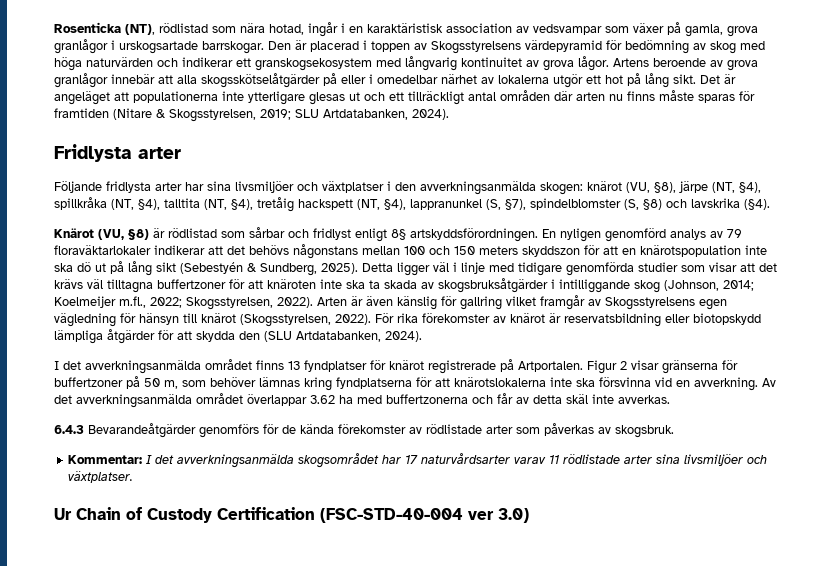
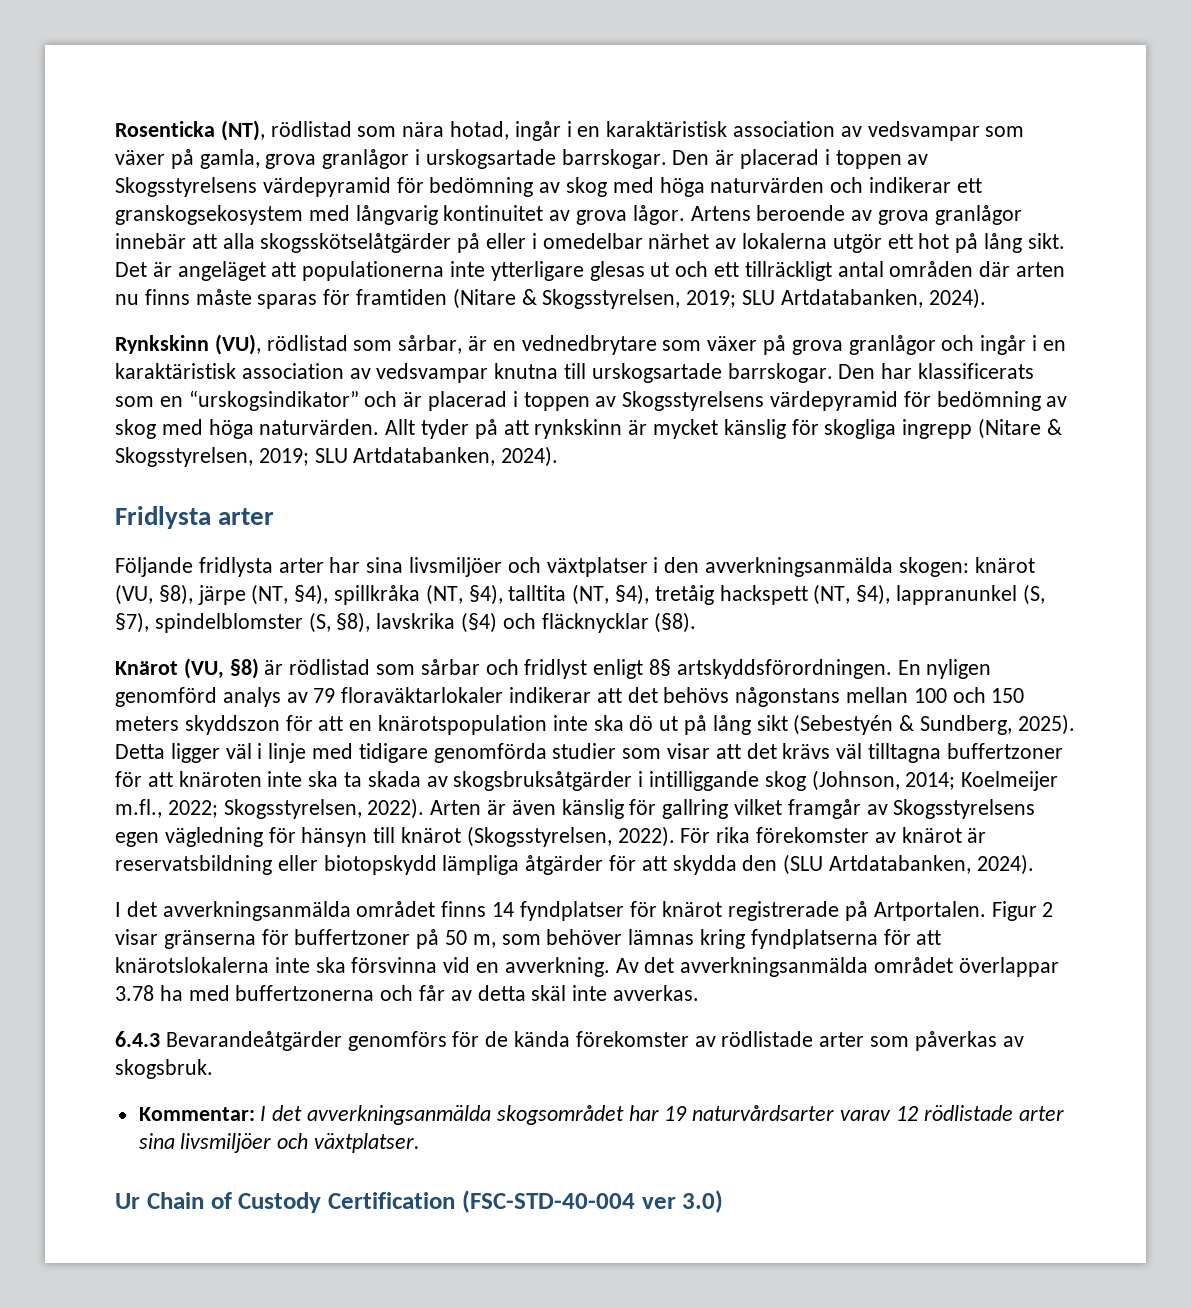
(449, 114) none -> [115,334,1066,355] [115,363,1035,383] [115,390,1068,411] [115,418,1062,439] [115,446,559,467] // Rynkskinn (VU), rödlistad som sårbar, är en vednedbrytare som växer på grova granlågor och ingår i en karaktäristisk association av vedsvampar knutna till urskogsartade barrskogar. Den har klassificerats som en “urskogsindikator” och är placerad i toppen av Skogsstyrelsens värdepyramid för bedömning av skog med höga naturvärden. Allt tyder på att rynkskinn är mycket känslig för skogliga ingrepp (Nitare & Skogsstyrelsen, 2019; SLU Artdatabanken, 2024).
[643,198,770,210] §8) och lavskrika (§4). -> [336,612,697,633] §8), lavskrika (§4) och fläcknycklar (§8).
[288,361,300,370] 13 -> [492,902,515,917] 14
[310,395,335,404] 3.62 -> [115,985,154,1001] 3.78
[405,455,419,464] 17 -> [664,1106,688,1121] 19
[549,455,560,464] 11 -> [895,1106,918,1121] 12

